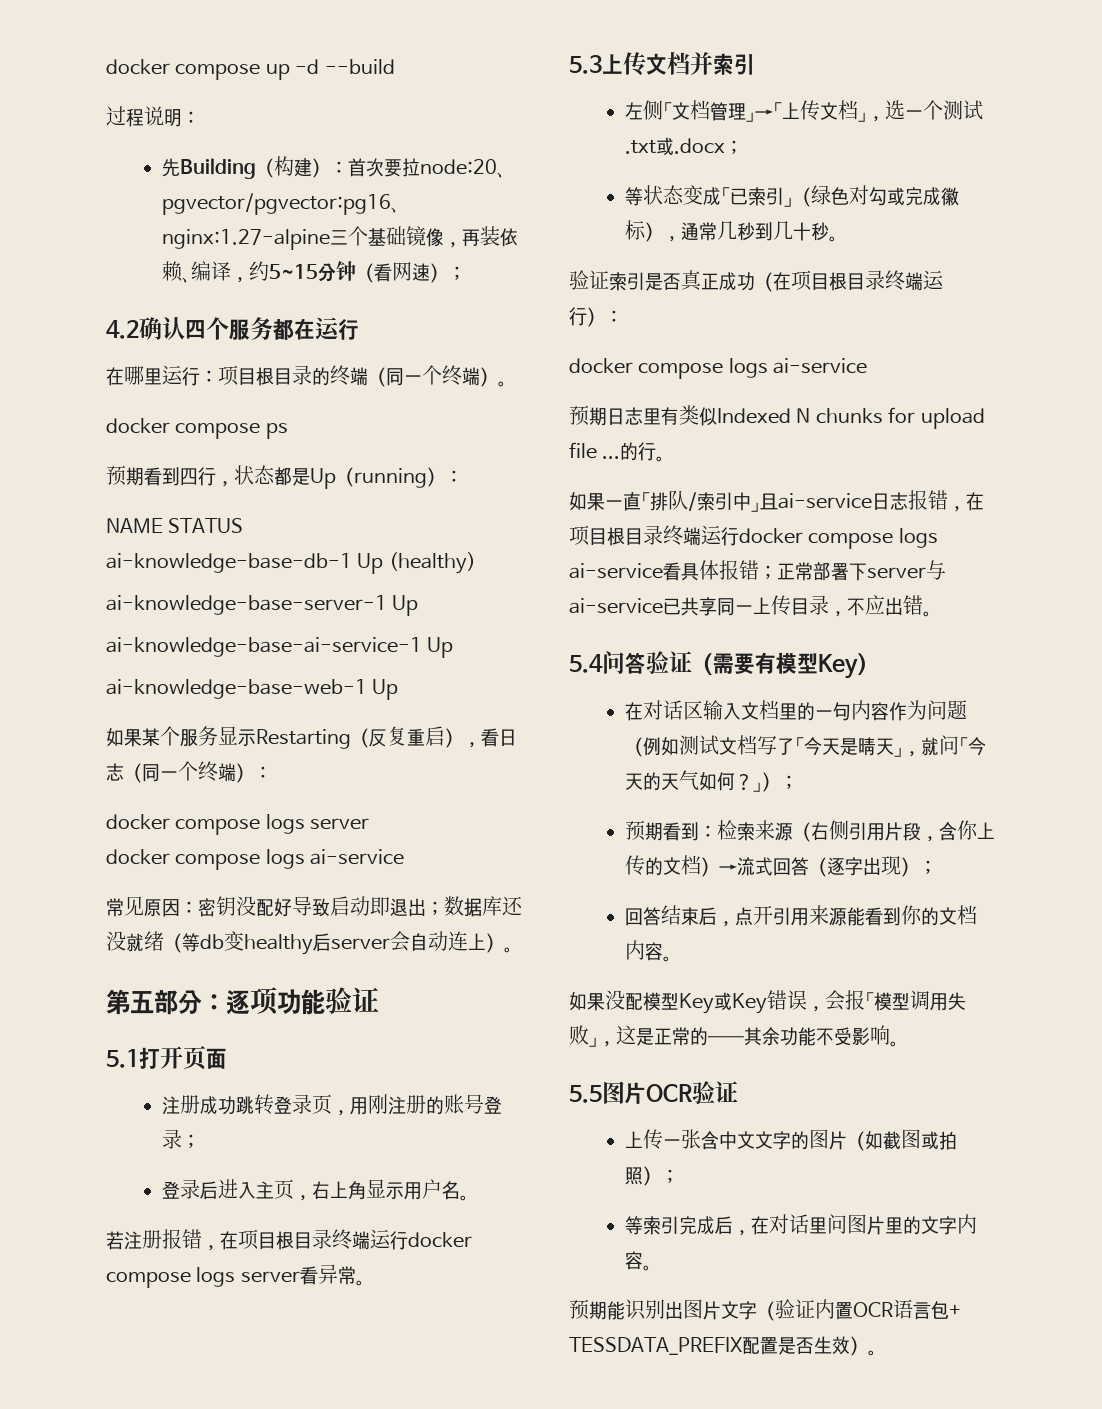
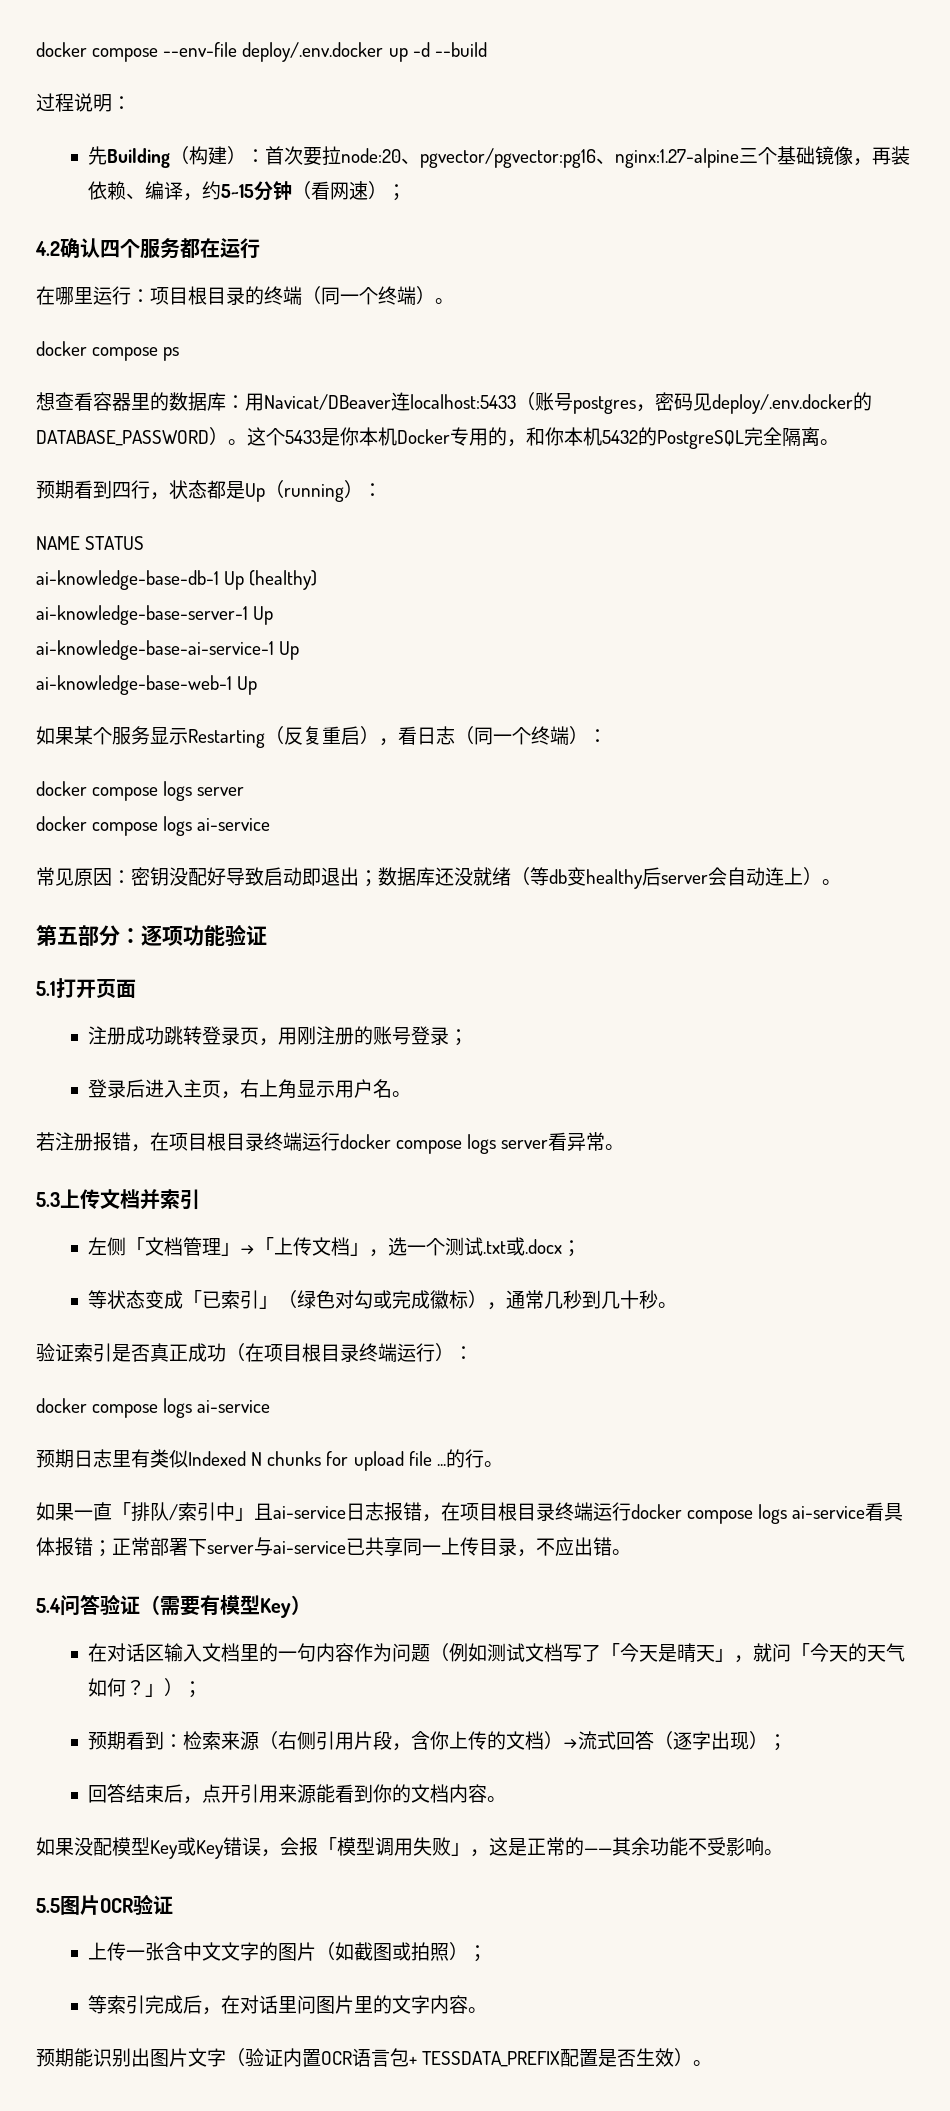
[106,59,261,80] docker compose -> [36,42,384,62] docker compose --env-file deploy/.env.docker
(288, 431) none -> [36,392,872,414] [36,427,839,449] // 想查看容器里的数据库：用Navicat/DBeaver连localhost:5433（账号postgres，密码见deploy/.env.docker的DATABASE_PASSWORD）。这个5433是你本机Docker专用的，和你本机5432的PostgreSQL完全隔离。

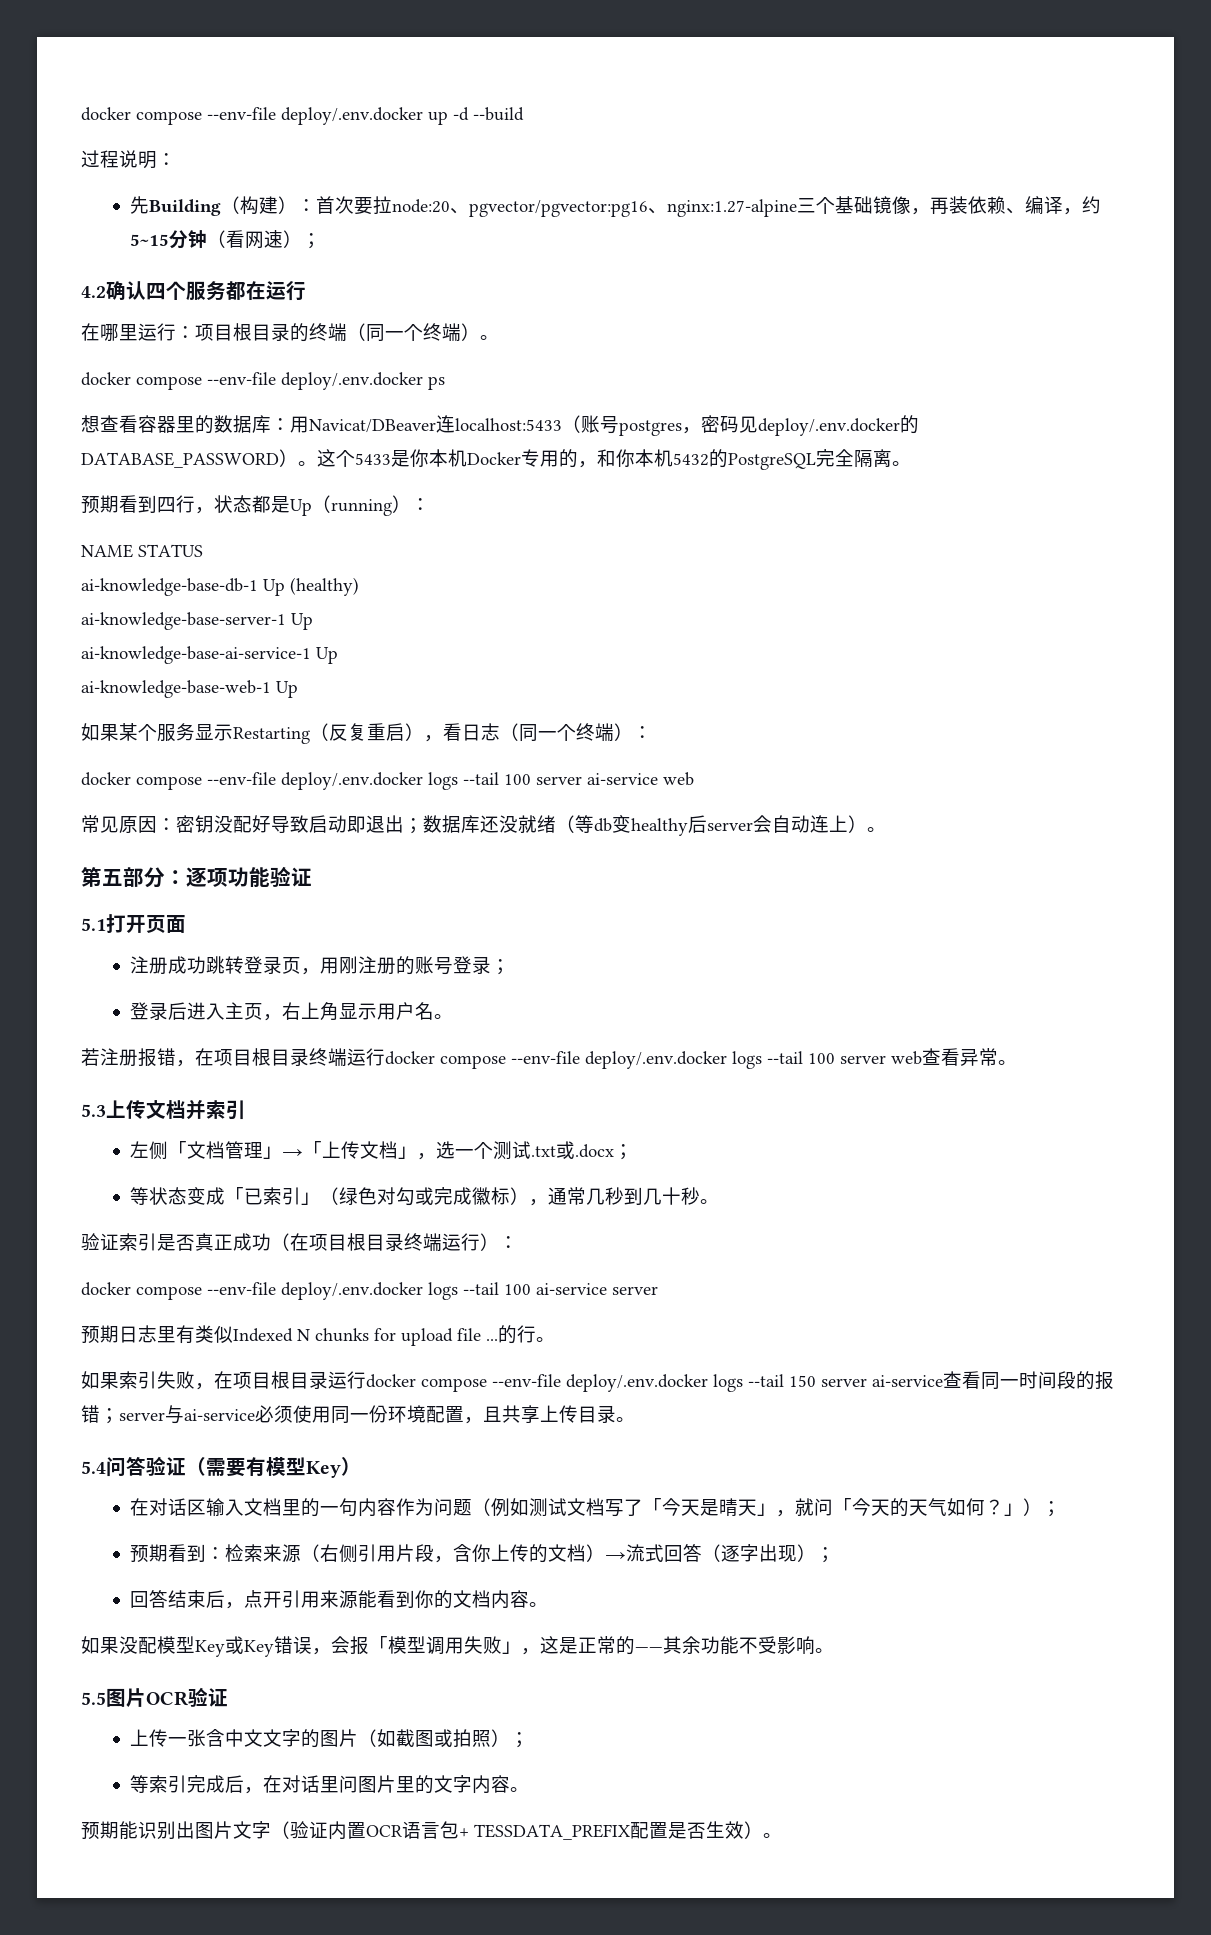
(159, 354) none -> [207,372,423,390] --env-file deploy/.env.docker
[163,781,245,801] [36,816,271,836] logs server // docker compose logs ai-service -> [207,772,694,790] --env-file deploy/.env.docker logs --tail 100 server ai-service web
[467,1134,549,1154] logs server -> [511,1048,941,1069] --env-file deploy/.env.docker logs --tail 100 server web查
[163,1398,271,1418] logs ai-service -> [207,1282,658,1300] --env-file deploy/.env.docker logs --tail 100 ai-service server
[74,1502,904,1524] [36,1537,612,1557] 一直「排队/索引中」且ai-service日志报错，在项目根目录终端运行docker compose logs ai-service看具体报错；正常部署下server与ai-service已共享同一上传目录，不应出错 -> [119,1371,1114,1392] [81,1405,616,1424] 索引失败，在项目根目录运行docker compose --env-file deploy/.env.docker logs --tail 150 server ai-service查看同一时间段的报错；server与ai-service必须使用同一份环境配置，且共享上传目录

